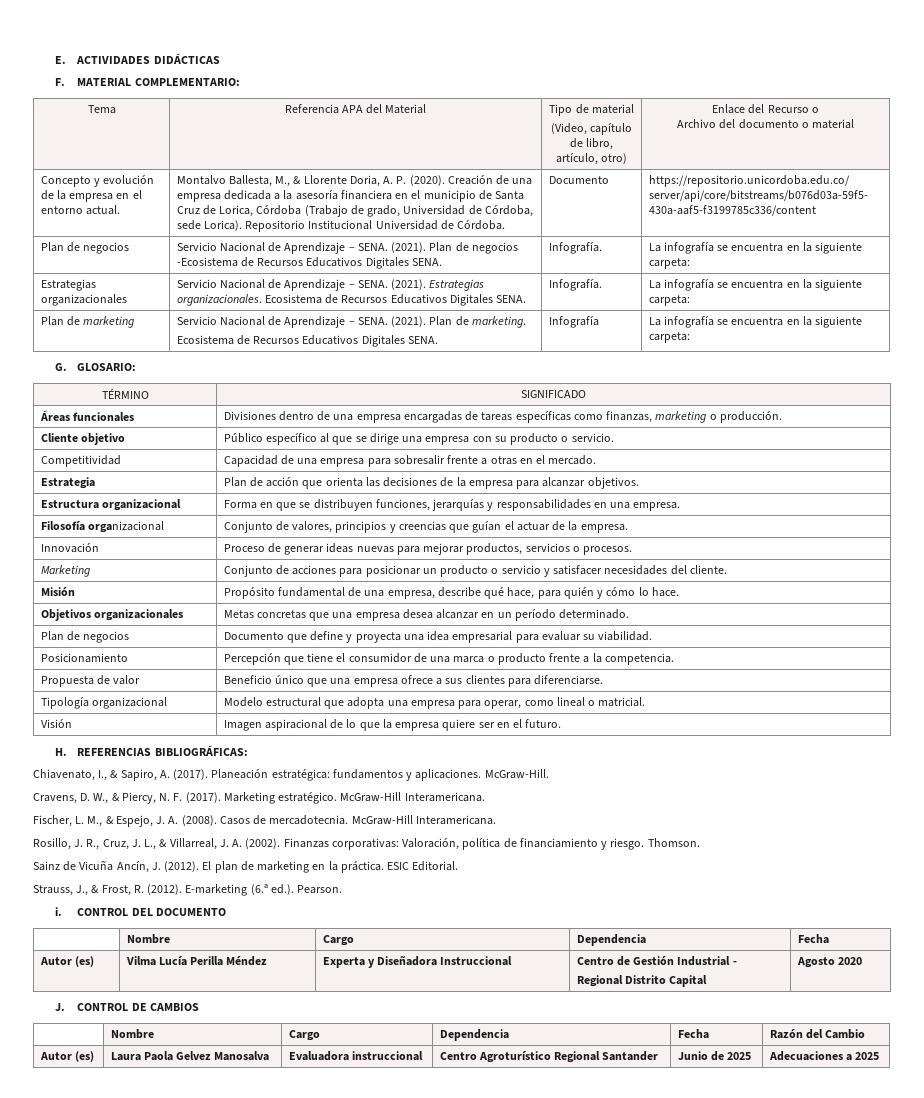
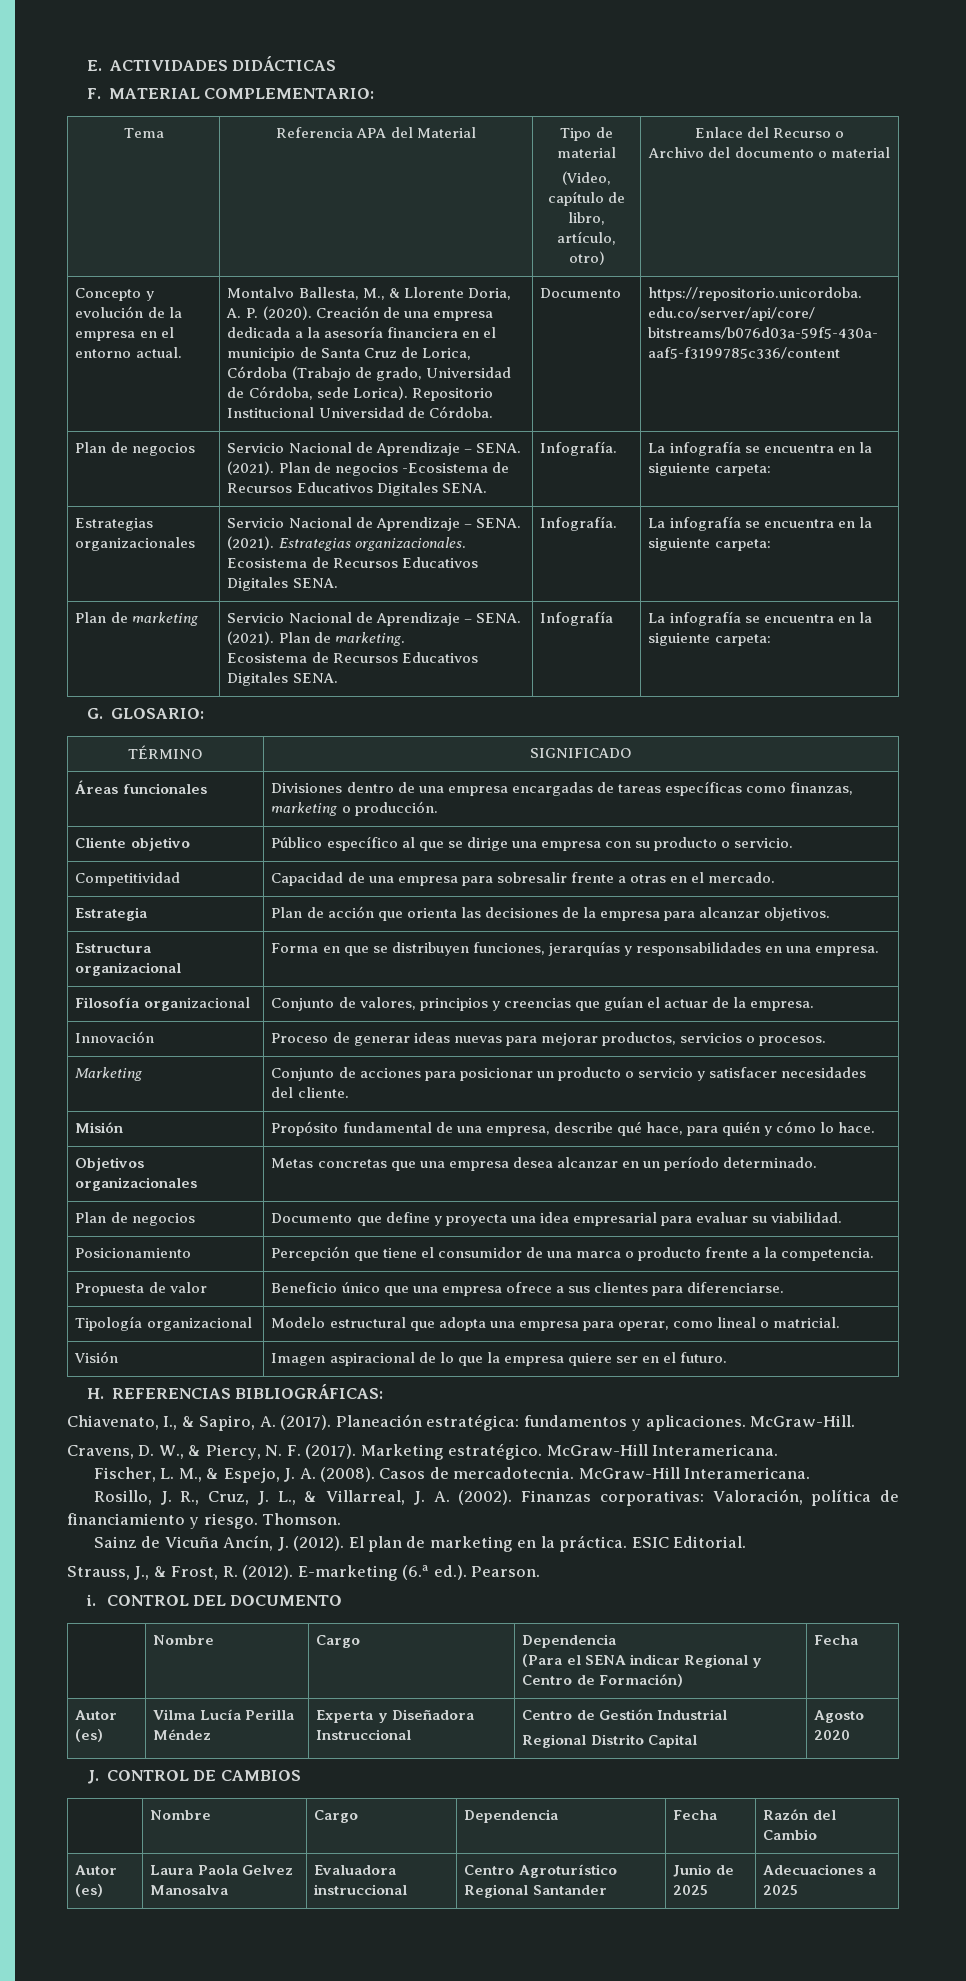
(646, 940) none -> [522,1654,762,1668] [522,1674,683,1687] // (Para el SENA indicar Regional y Centro de Formación)
[732,961,737,965] - -> (727, 1714) none

